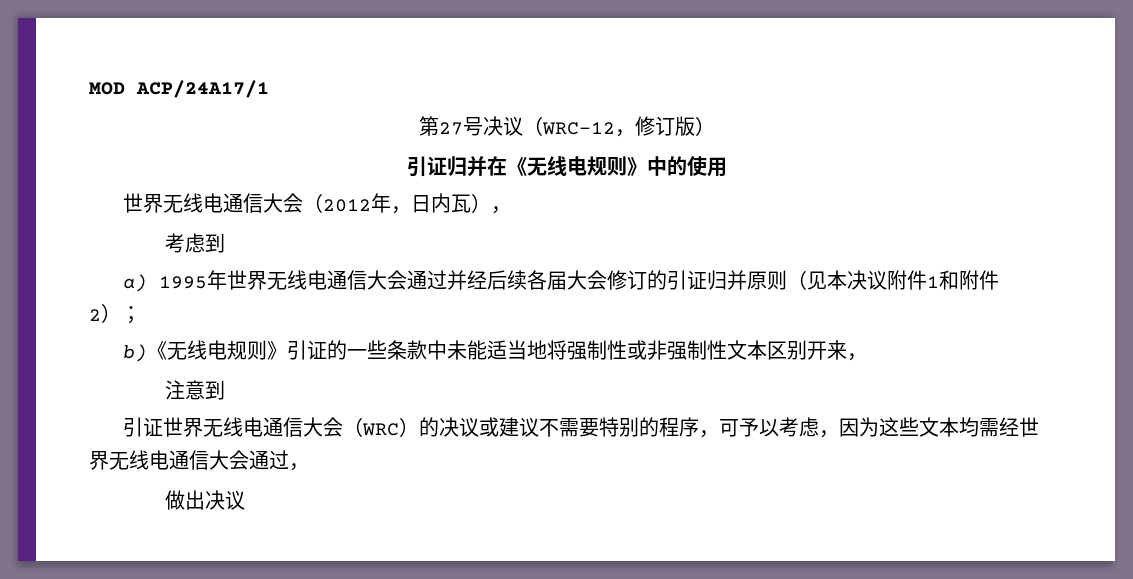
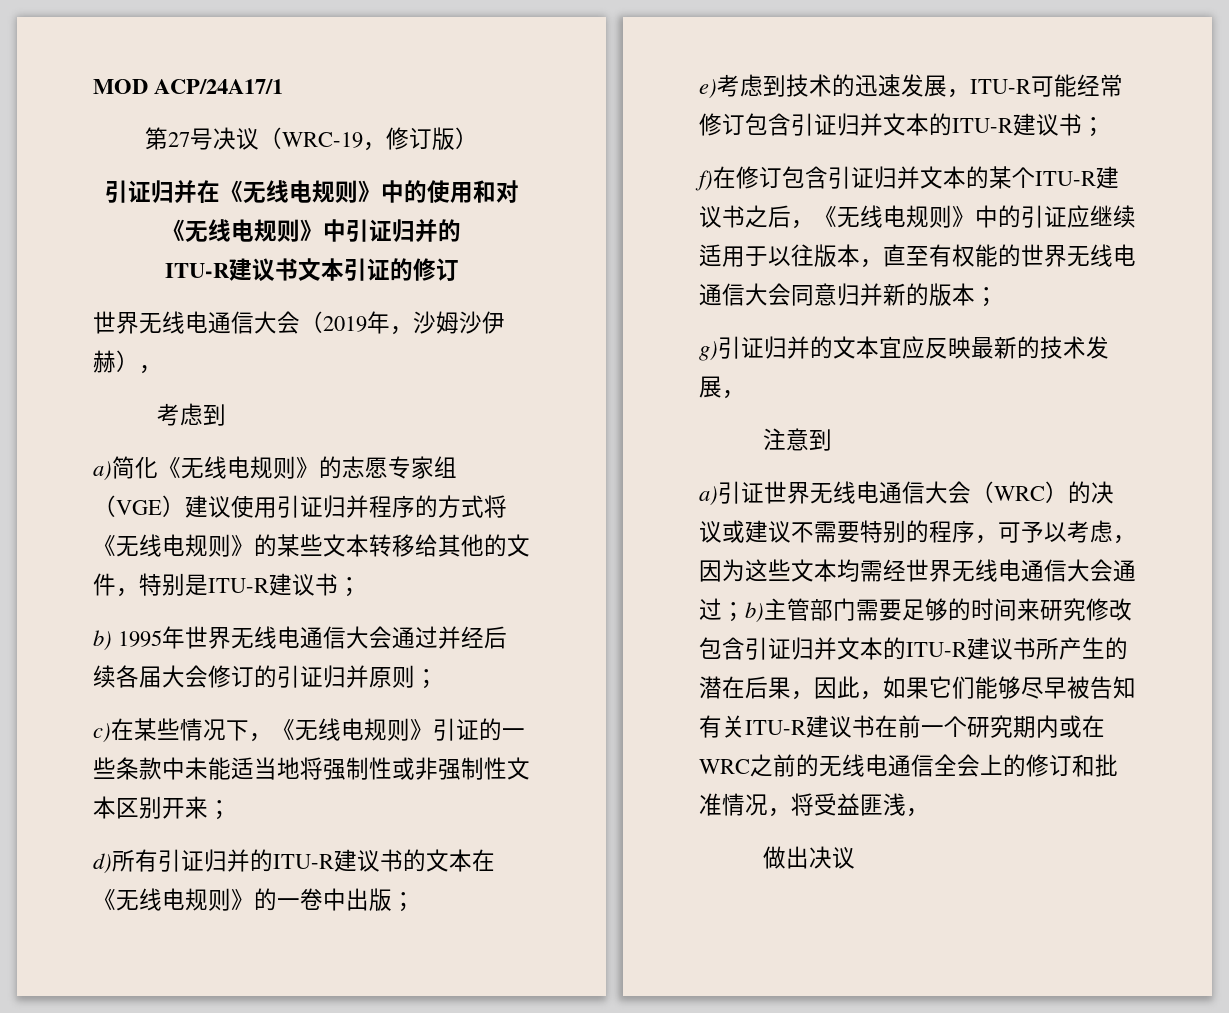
[541,122,615,135] WRC-12 -> [282,132,363,148] WRC-19
[123,193,472,214] // 世界无线电通信大会（2012年，日内瓦 -> [472,180,519,203] [162,219,461,243] [164,258,459,282] [93,311,505,335] [93,350,116,373] 和对《无线电规则》中引证归并的 // ITU-R建议书文本引证的修订 // 世界无线电通信大会（2019年，沙姆沙伊赫
(148, 283) none -> [112,456,457,479] [93,495,507,518] [93,534,530,557] [93,573,361,597] [93,630,112,651] 简化《无线电规则》的志愿专家组（VGE）建议使用引证归并程序的方式将《无线电规则》的某些文本转移给其他的文件，特别是ITU-R建议书； // b)
[787,270,1000,290] [89,303,141,324] [123,344,148,362] （见本决议附件1和附件2）； // b) -> [415,669,438,689] [93,718,272,743] ； // c)在某些情况下，
(848, 350) none -> [208,800,231,820] [93,849,495,874] [93,888,415,912] [699,74,1123,99] [699,113,1105,137] [695,166,1119,191] [699,205,1136,229] [699,244,1136,268] [699,283,998,307] [699,336,1109,361] [699,376,722,398] ； // d)所有引证归并的ITU-R建议书的文本在《无线电规则》的一卷中出版； // e)考虑到技术的迅速发展，ITU-R可能经常修订包含引证归并文本的ITU-R建议书； // f)在修订包含引证归并文本的某个ITU-R建议书之后，《无线电规则》中的引证应继续适用于以往版本，直至有权能的世界无线电通信大会同意归并新的版本； // g)引证归并的文本宜应反映最新的技术发展
(226, 390) none -> [699,486,718,506] a)
(289, 460) none -> [722,598,1132,623] [699,637,1128,660] [699,676,1136,700] [699,715,1105,738] [699,754,1118,777] [699,793,906,817] ；b)主管部门需要足够的时间来研究修改包含引证归并文本的ITU-R建议书所产生的潜在后果，因此，如果它们能够尽早被告知有关ITU-R建议书在前一个研究期内或在WRC之前的无线电通信全会上的修订和批准情况，将受益匪浅

